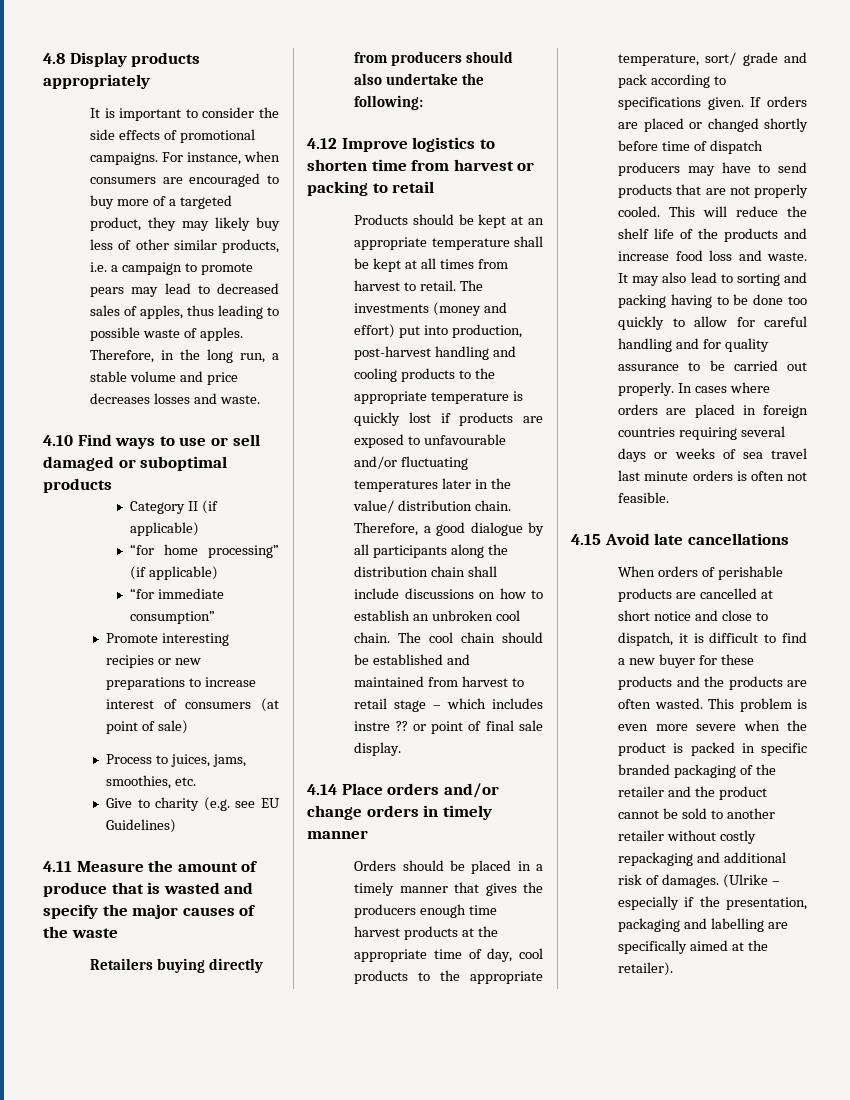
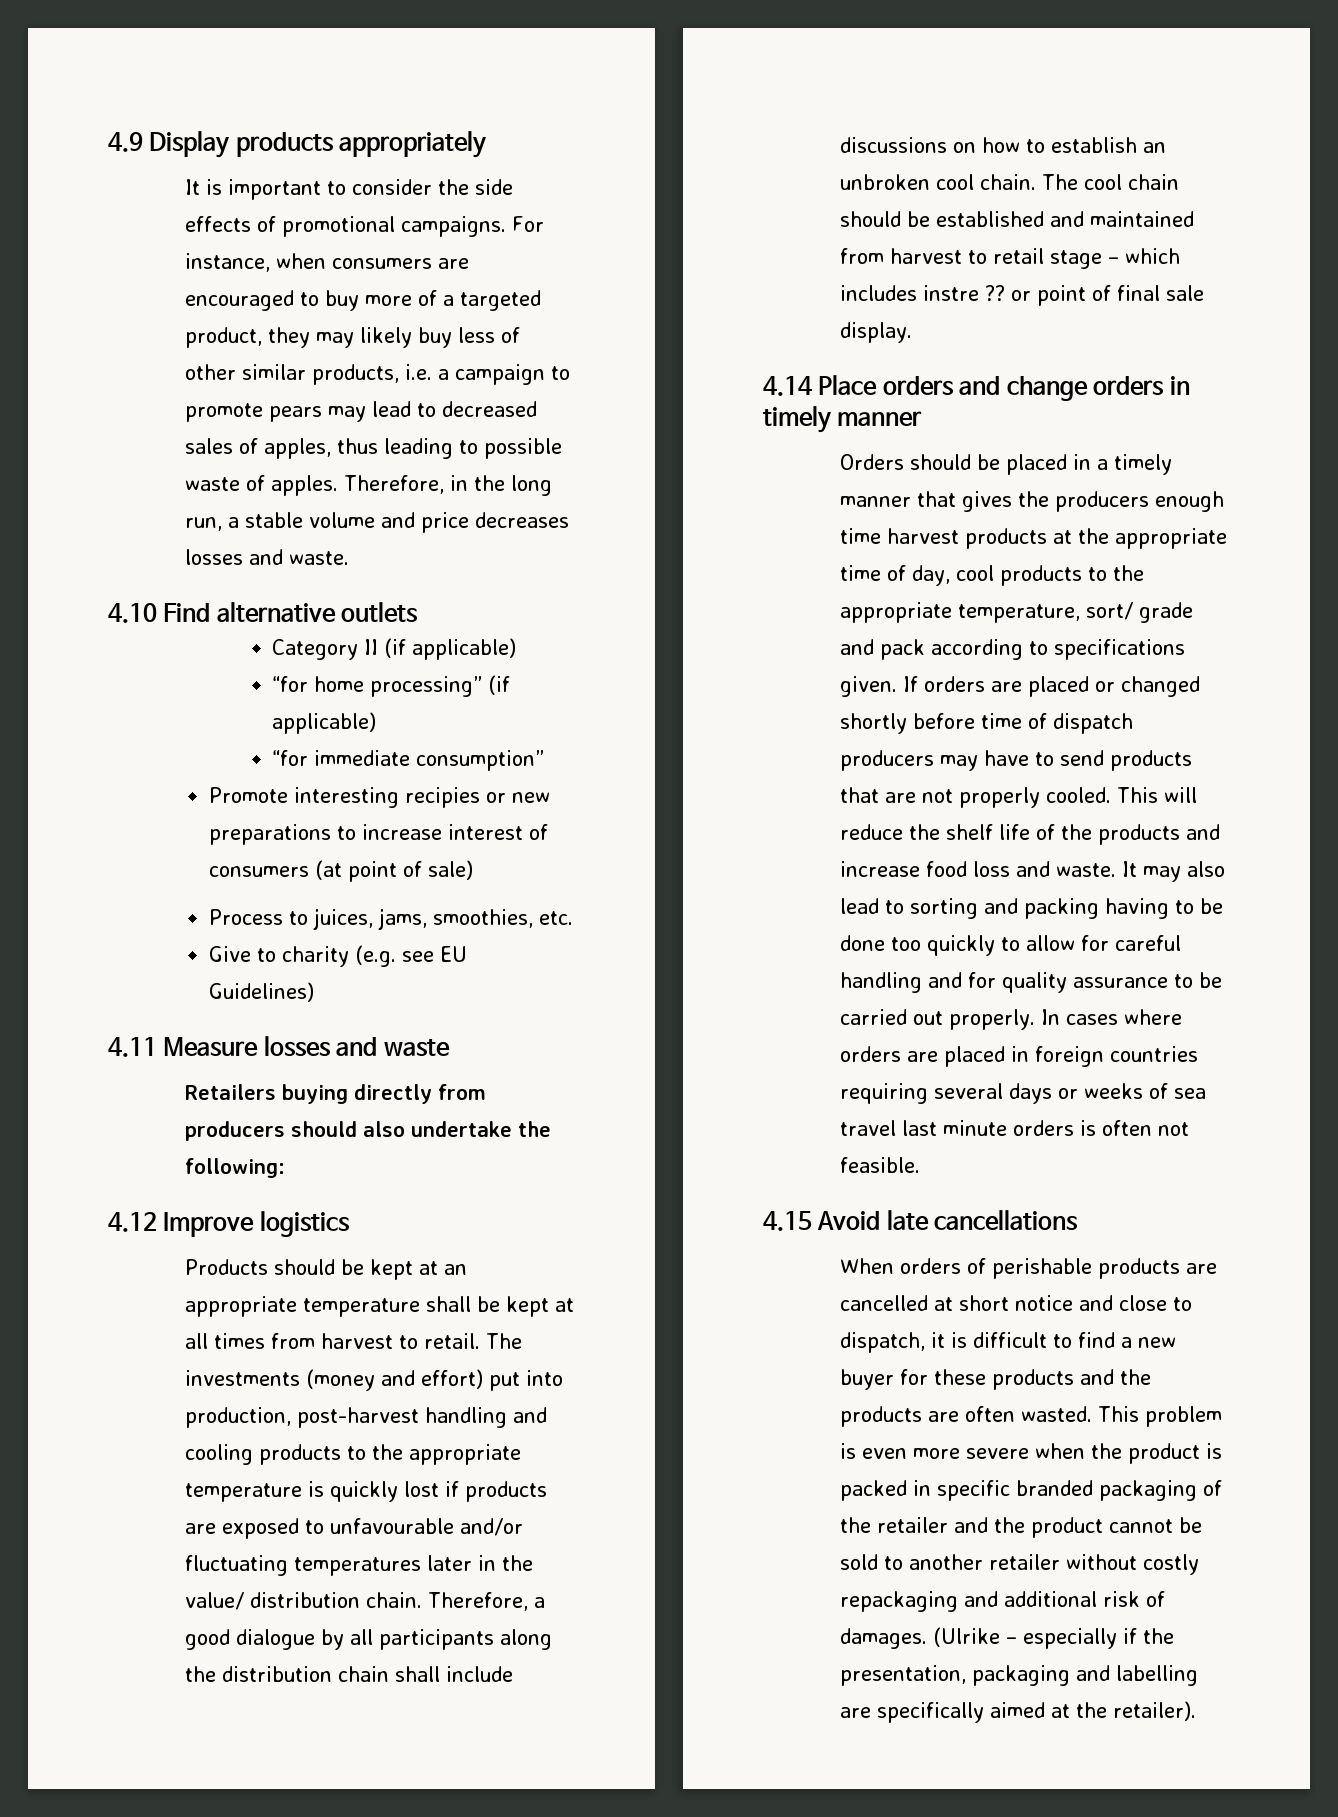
[43,53,65,64] 4.8 -> [108,132,143,152] 4.9
[115,434,260,449] [43,456,228,471] [43,478,112,493] ways to use or sell damaged or suboptimal products -> [216,602,419,623] alternative outlets
[148,860,259,872] [43,882,254,897] [43,904,257,919] [43,926,68,938] the amount of produce that is wasted and specify the major causes of the -> [263,1036,378,1057] losses and
[479,139,495,149] [307,159,535,171] [307,181,435,196] to shorten time from harvest or packing to retail -> (350, 1224) none
[443,783,499,798] and/or -> [959,376,1001,395] and

